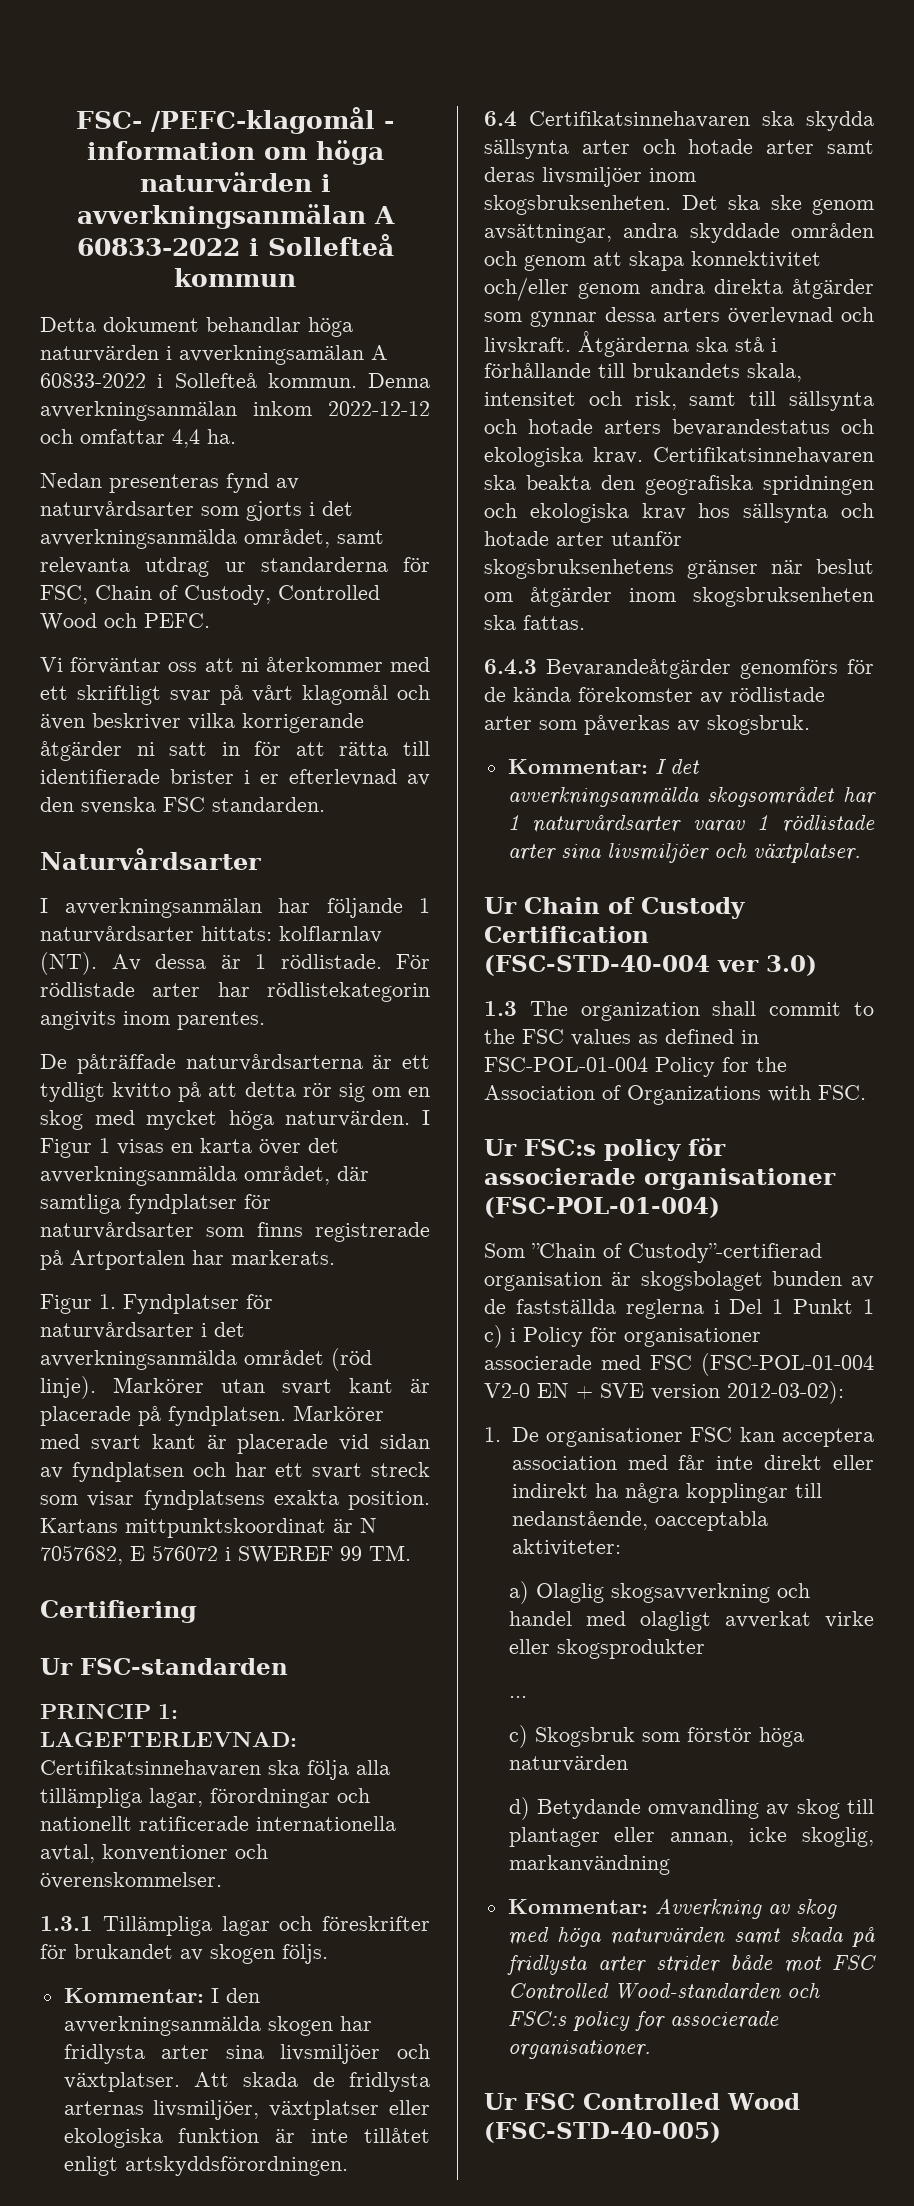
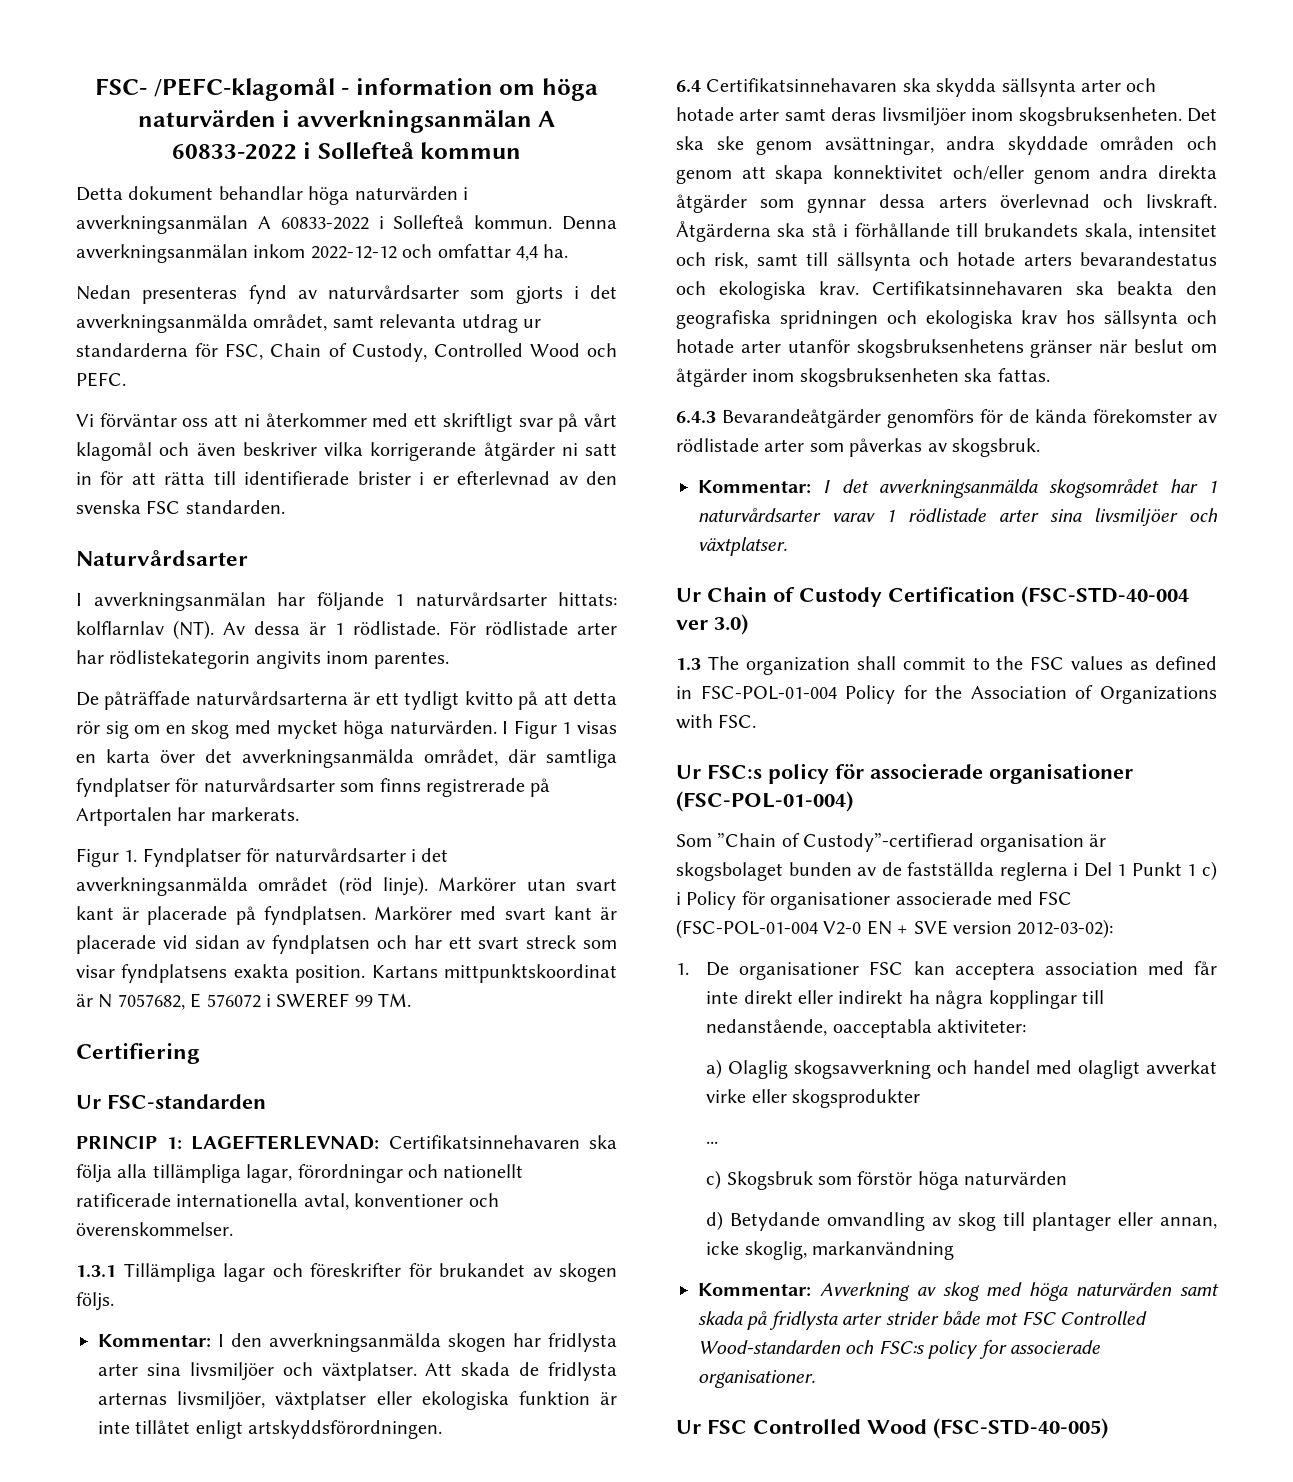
[179,345,364,365] avverkningsamälan -> [76,215,248,234] avverkningsanmälan

